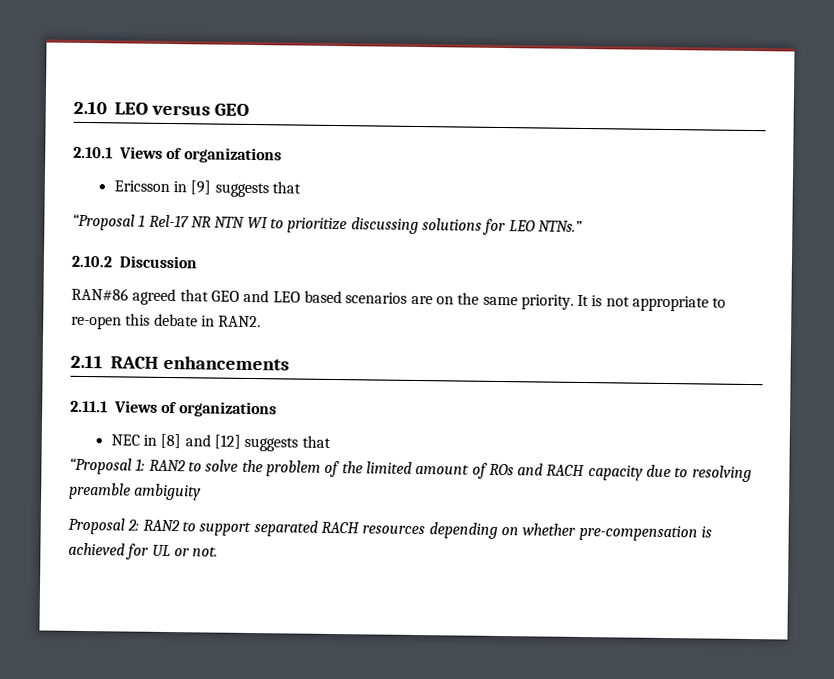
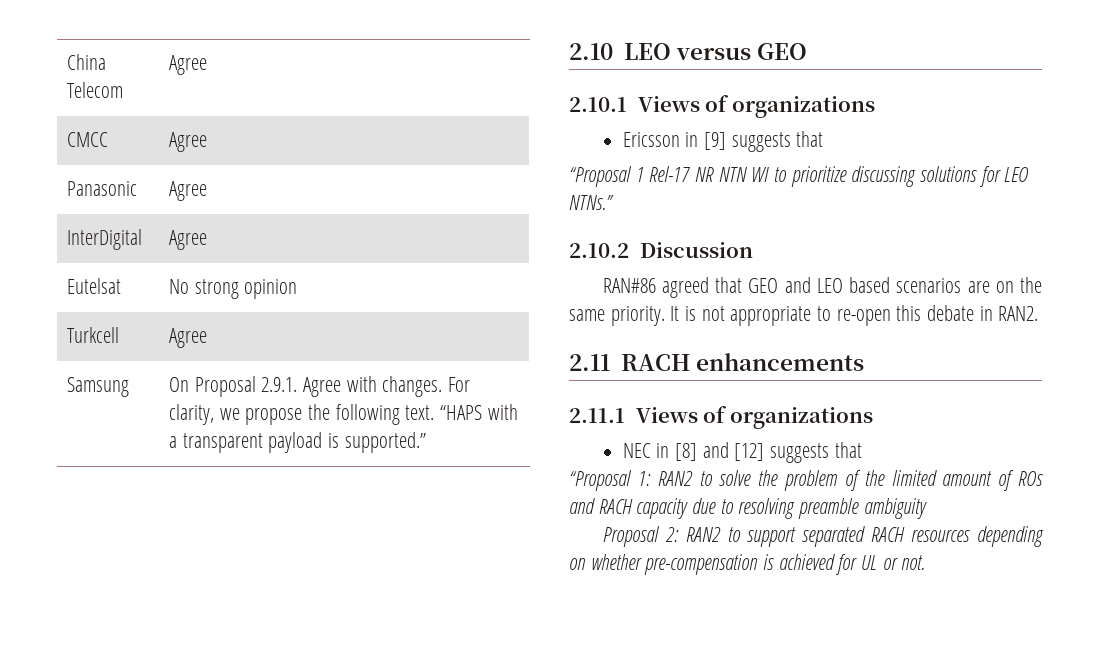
(73, 107) none -> [67,54,107,70] [67,82,124,98] [169,55,208,75] [67,132,109,147] [169,132,208,152] [67,181,138,196] [169,181,208,201] [67,229,143,250] [169,230,208,250] [67,278,122,294] [169,279,298,299] [67,327,120,343] [169,328,208,348] [67,377,130,397] [169,376,471,397] [169,404,518,425] [169,432,426,453] China Telecom | Agree // CMCC | Agree // Panasonic | Agree // InterDigital | Agree // Eutelsat | No strong opinion // Turkcell | Agree // Samsung | On Proposal 2.9.1. Agree with changes. For clarity, we propose the following text. “HAPS with a transparent payload is supported.” //

